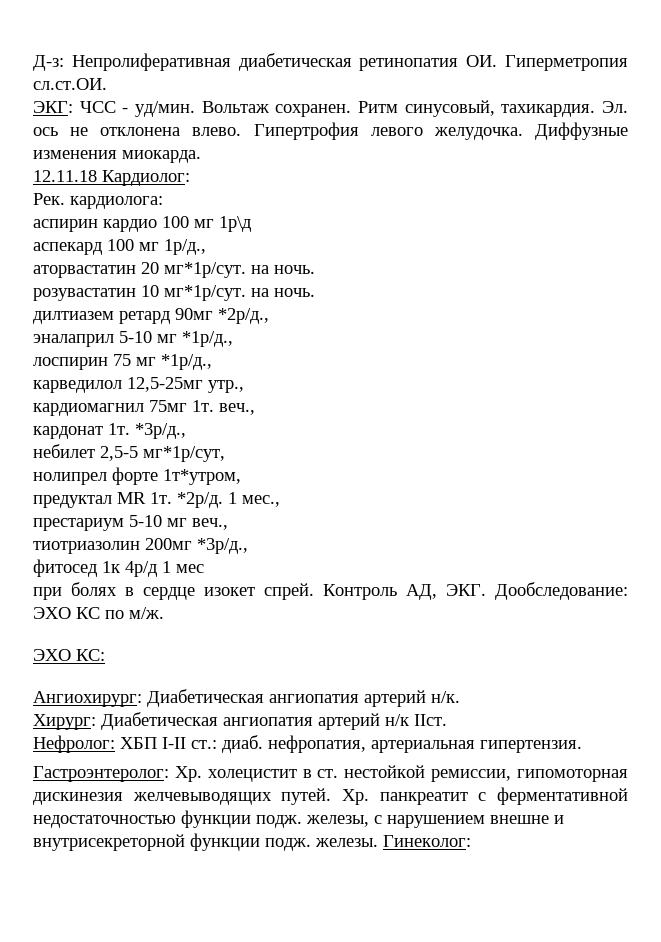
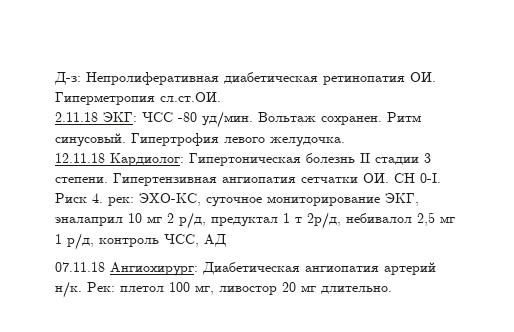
(107, 84) none -> [55,112,98,122] 2.11.18
[122,108,129,113] - -> [178,112,197,122] -80
[404,100,628,117] [33,127,242,136] синусовый, тахикардия. Эл. ось не отклонена влево. -> [55,133,126,147] синусовый.
[535,122,628,140] [33,150,201,163] Диффузные изменения миокарда. -> (345, 142) none
[33,193,163,209] [33,216,251,232] [33,239,206,255] [33,262,315,278] [33,285,315,301] [33,308,269,324] [33,331,233,347] [33,354,212,370] [33,377,244,393] [33,400,255,416] [33,423,186,439] [33,444,225,462] [33,467,241,485] [33,492,280,508] [33,515,228,531] [33,538,248,554] [33,559,204,577] [33,582,628,600] [33,607,164,619] [33,649,105,661] // Рек. кардиолога: // аспирин кардио 100 мг 1р\д // аспекард 100 мг 1р/д., // аторвастатин 20 мг*1р/сут. на ночь. // розувастатин 10 мг*1р/сут. на ночь. // дилтиазем ретард 90мг *2р/д., // эналаприл 5-10 мг *1р/д., // лоспирин 75 мг *1р/д., // карведилол 12,5-25мг утр., // кардиомагнил 75мг 1т. веч., // кардонат 1т. *3р/д., // небилет 2,5-5 мг*1р/сут, // нолипрел форте 1т*утром, // предуктал МR 1т. *2р/д. 1 мес., // престариум 5-10 мг веч., // тиотриазолин 200мг *3р/д., // фитосед 1к 4р/д 1 мес // при болях в сердце изокет спрей. Контроль АД, ЭКГ. Дообследование: ЭХО КС по м/ж. // ЭХО КС: // -> [189,153,431,166] [55,173,441,186] [55,193,419,207] [55,212,455,229] [55,233,226,250] [55,262,105,272] Гипертоническая болезнь II стадии 3 степени. Гипертензивная ангиопатия сетчатки ОИ. СН 0-I. Риск 4. рек: ЭХО-КС, суточное мониторирование ЭКГ, эналаприл 10 мг 2 р/д, предуктал 1 т 2р/д, небивалол 2,5 мг 1 р/д, контроль ЧСС, АД // 07.11.18
[33,712,447,730] [33,735,582,753] [33,765,628,782] [33,787,629,805] [33,810,564,828] [33,833,471,851] // Хирург: Диабетическая ангиопатия артерий н/к IIcт. // Нефролог: ХБП I-II ст.: диаб. нефропатия, артериальная гипертензия. // Гастроэнтеролог: Хр. холецистит в ст. нестойкой ремиссии, гипомоторная дискинезия желчевыводящих путей. Хр. панкреатит с ферментативной недостаточностью функции подж. железы, с нарушением внешне и внутрисекреторной функции подж. железы. Гинеколог: -> [87,282,392,295] Рек: плетол 100 мг, ливостор 20 мг длительно.

